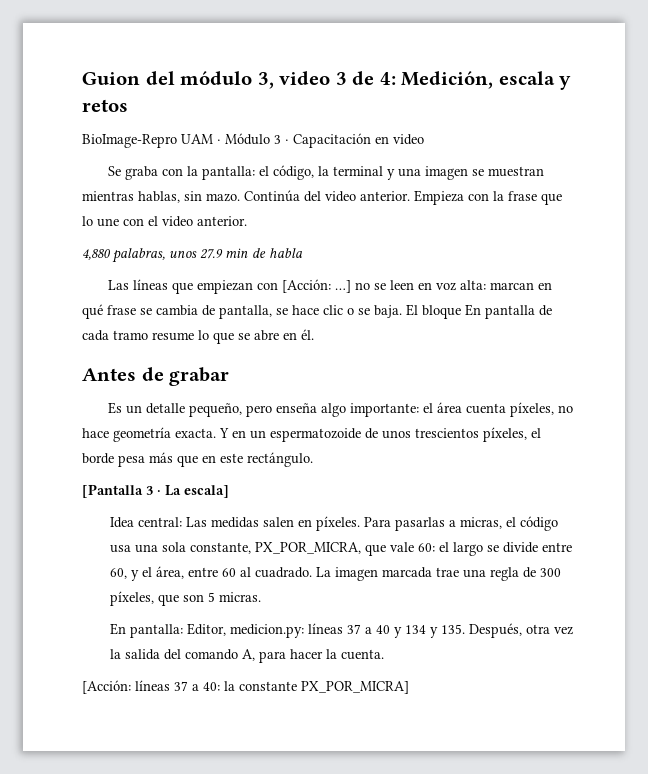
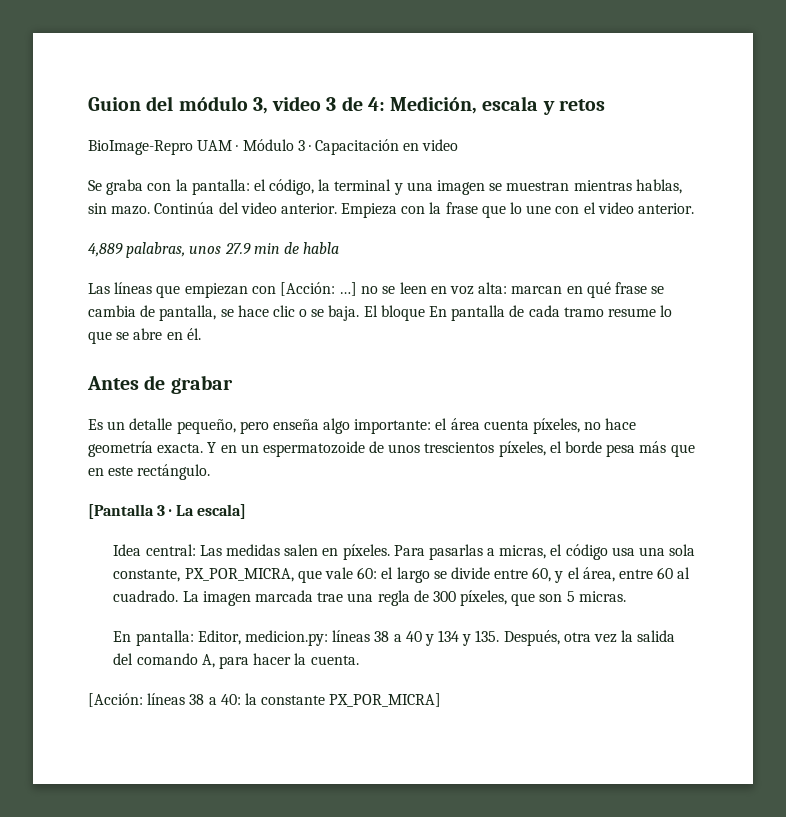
[82,249,111,260] 4,880 -> [88,243,123,257] 4,889
[347,624,362,634] 37 -> [374,631,390,642] 38
[174,681,188,691] 37 -> [189,694,205,705] 38

